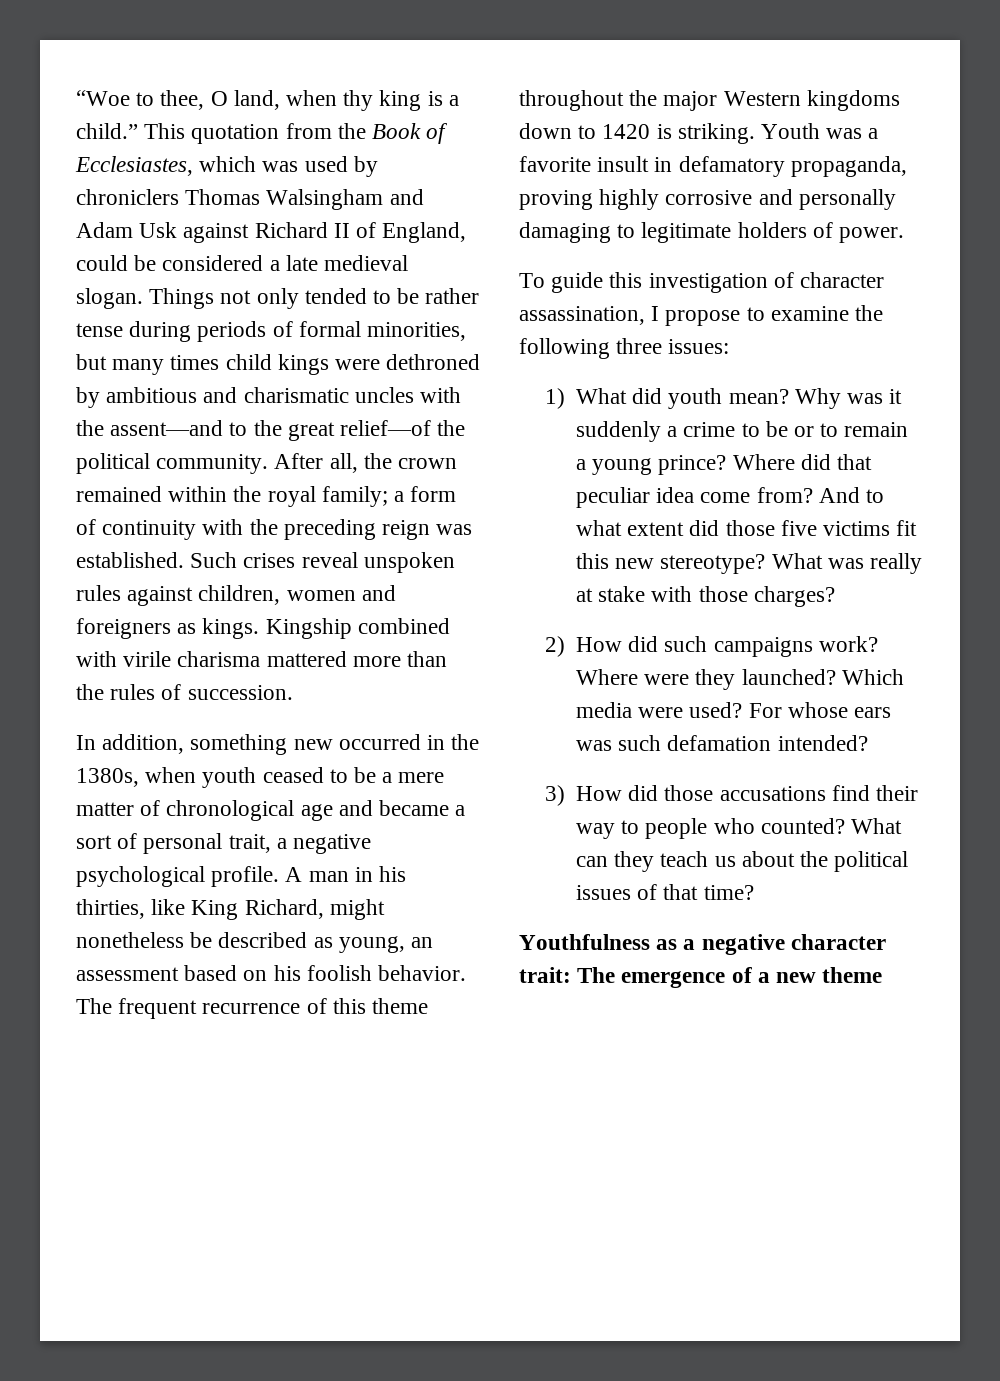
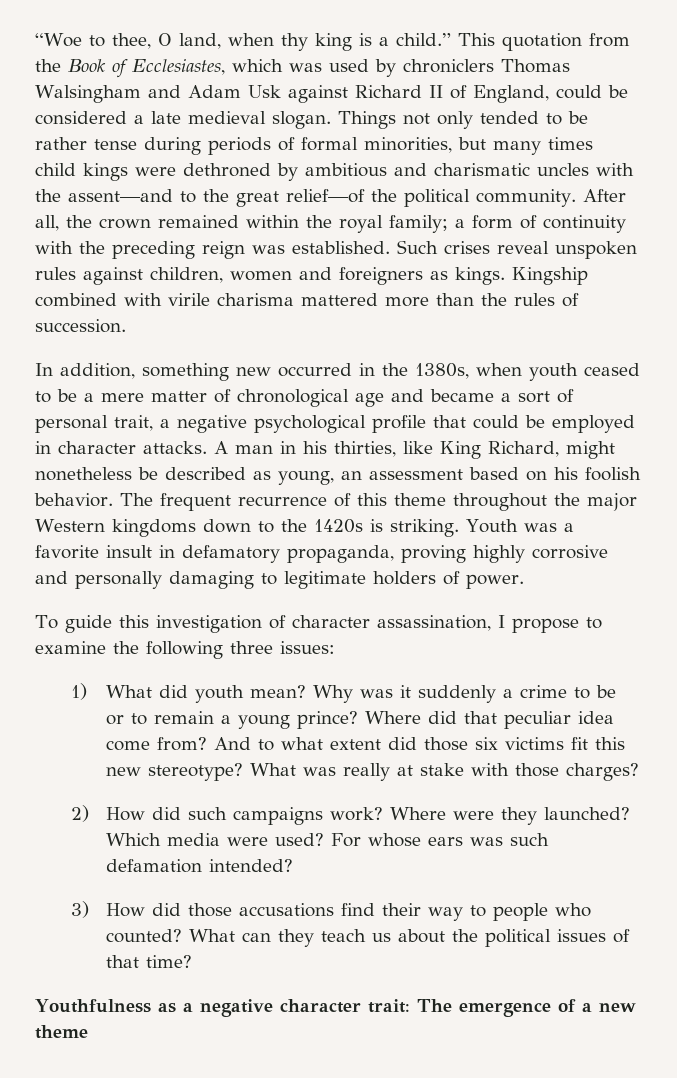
[211,866,280,887] profile. -> [372,415,635,433] [35,441,207,454] profile that could be employed in character attacks.
[602,124,651,139] 1420 -> [280,519,363,533] the 1420s
[780,520,817,536] five -> [475,737,499,750] six

